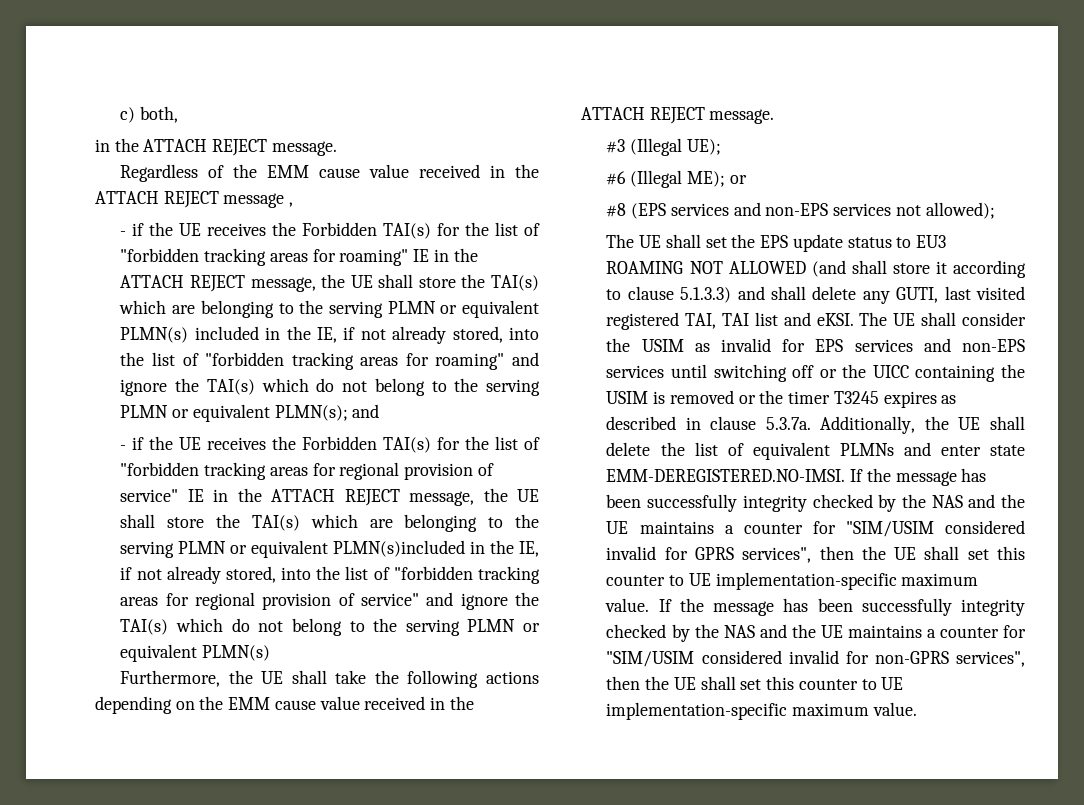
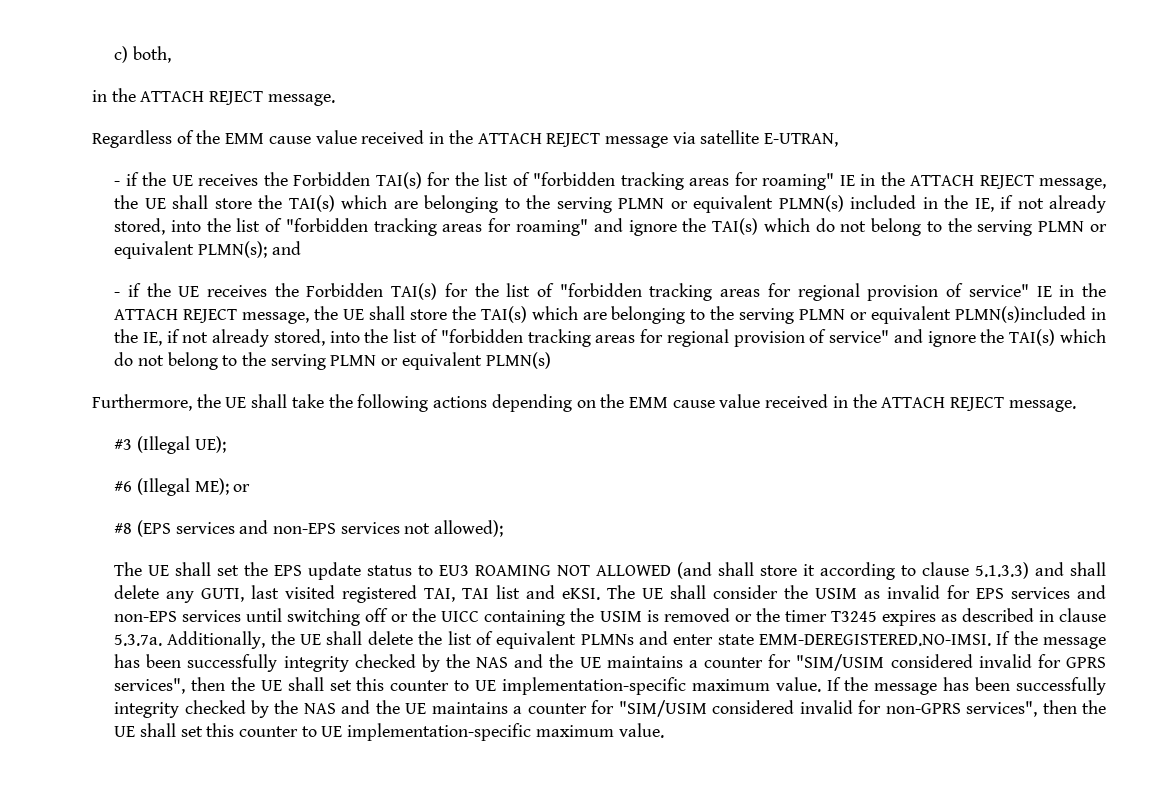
[289,202,294,207] , -> [672,130,839,147] via satellite E-UTRAN,

